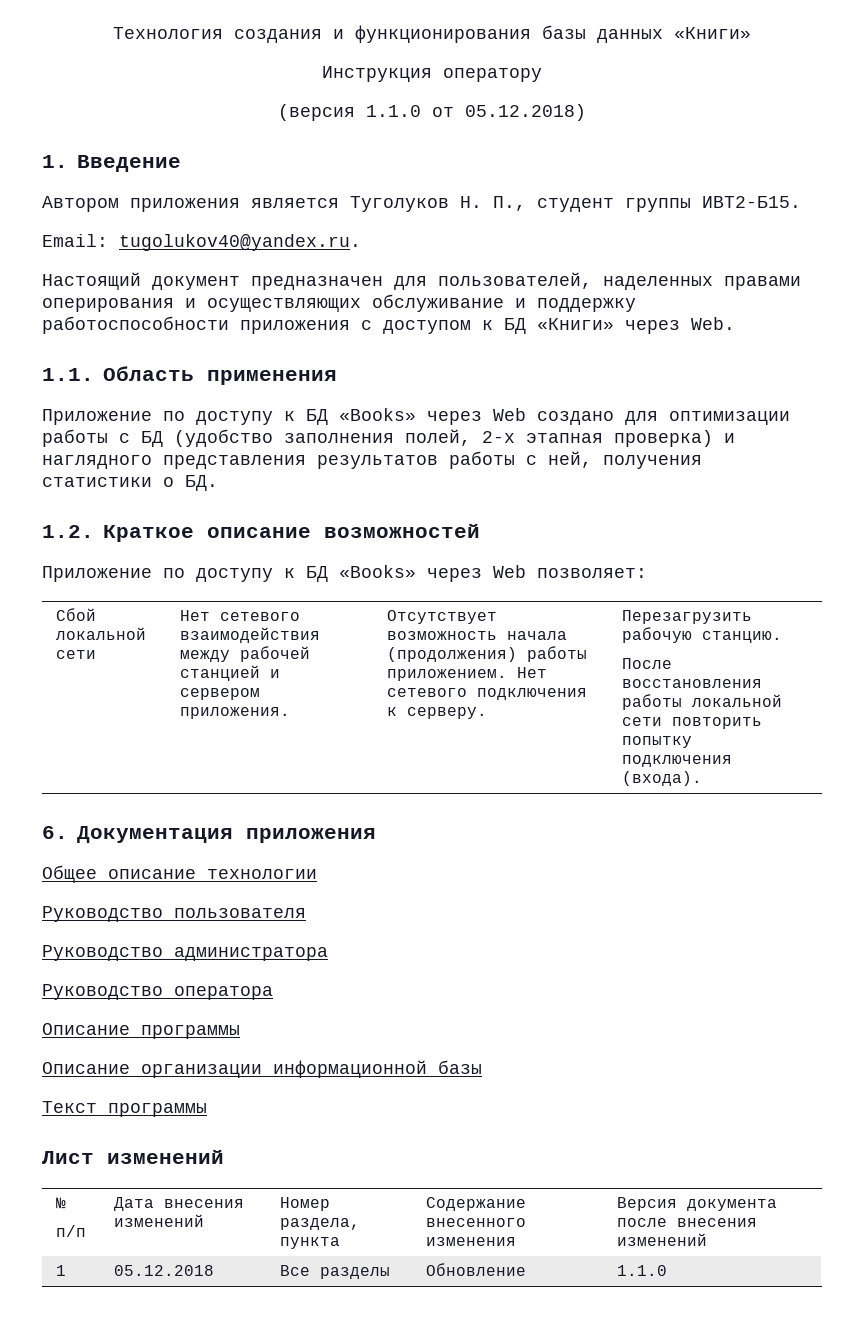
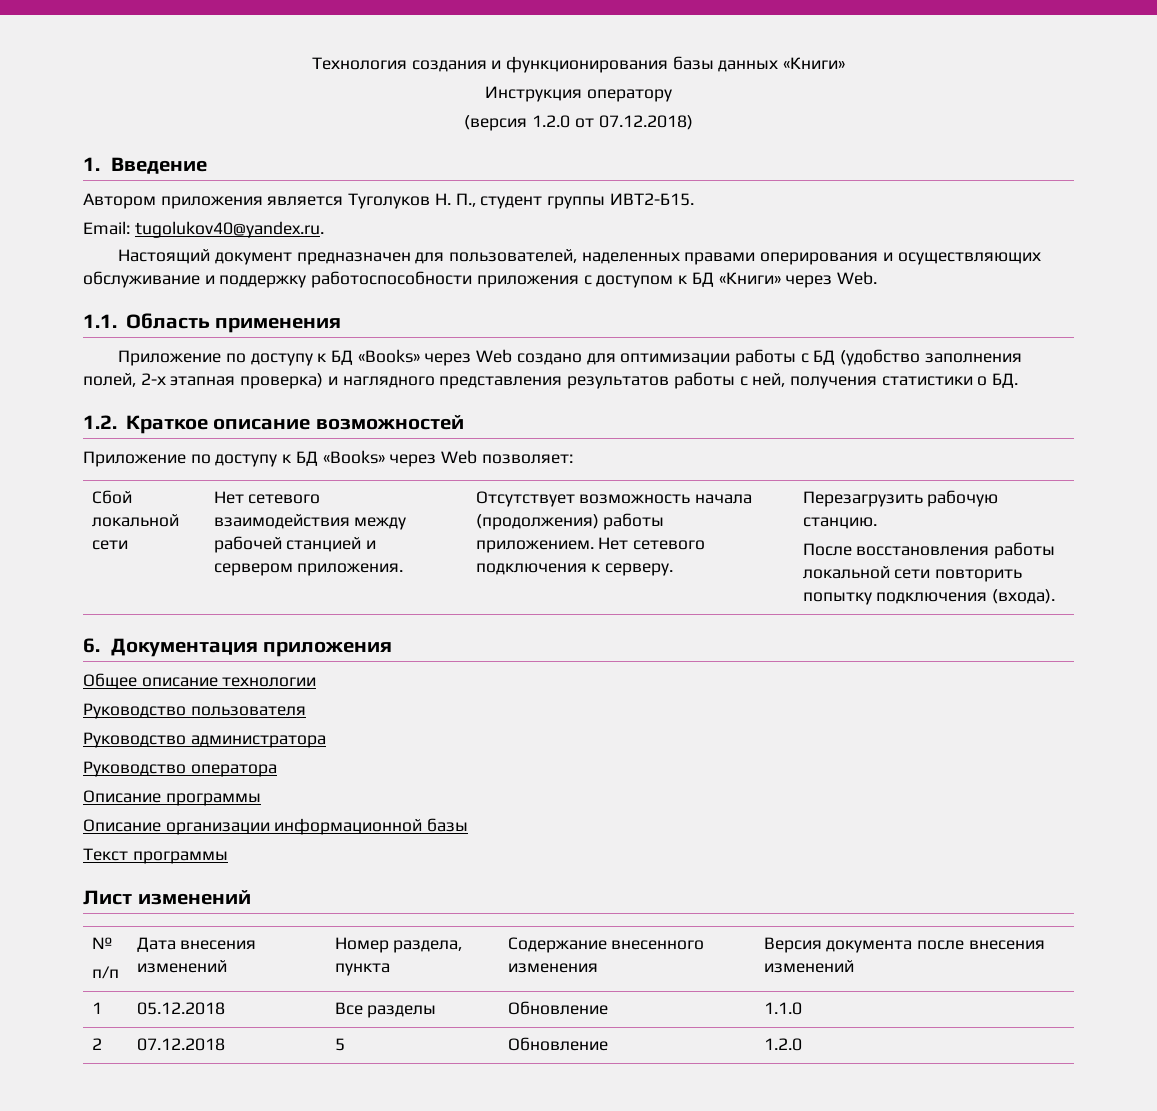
[366,104,586,121] 1.1.0 от 05.12.2018) -> [532,115,693,130] 1.2.0 от 07.12.2018)
(667, 1270) none -> [91,1038,102,1050] [136,1038,225,1051] [334,1038,345,1051] [507,1037,608,1051] [763,1038,802,1051] // 2 | 07.12.2018 | 5 | Обновление | 1.2.0

